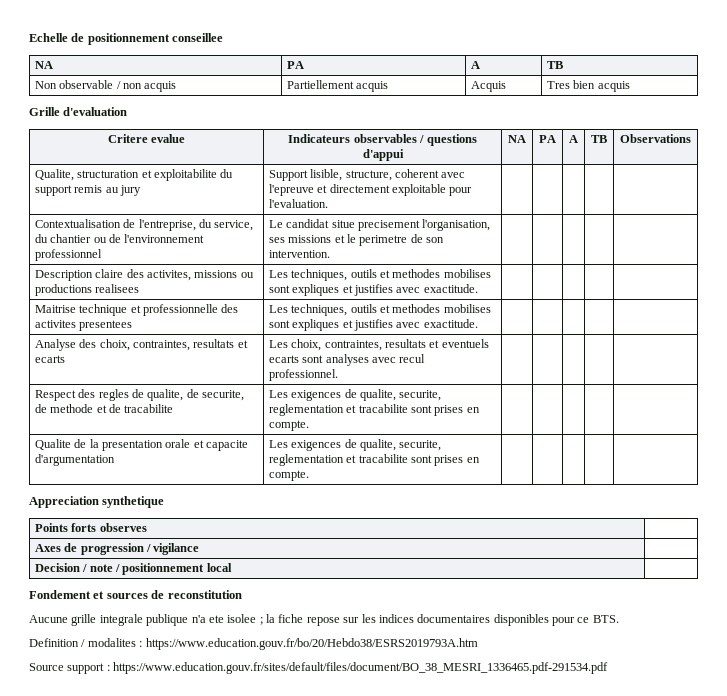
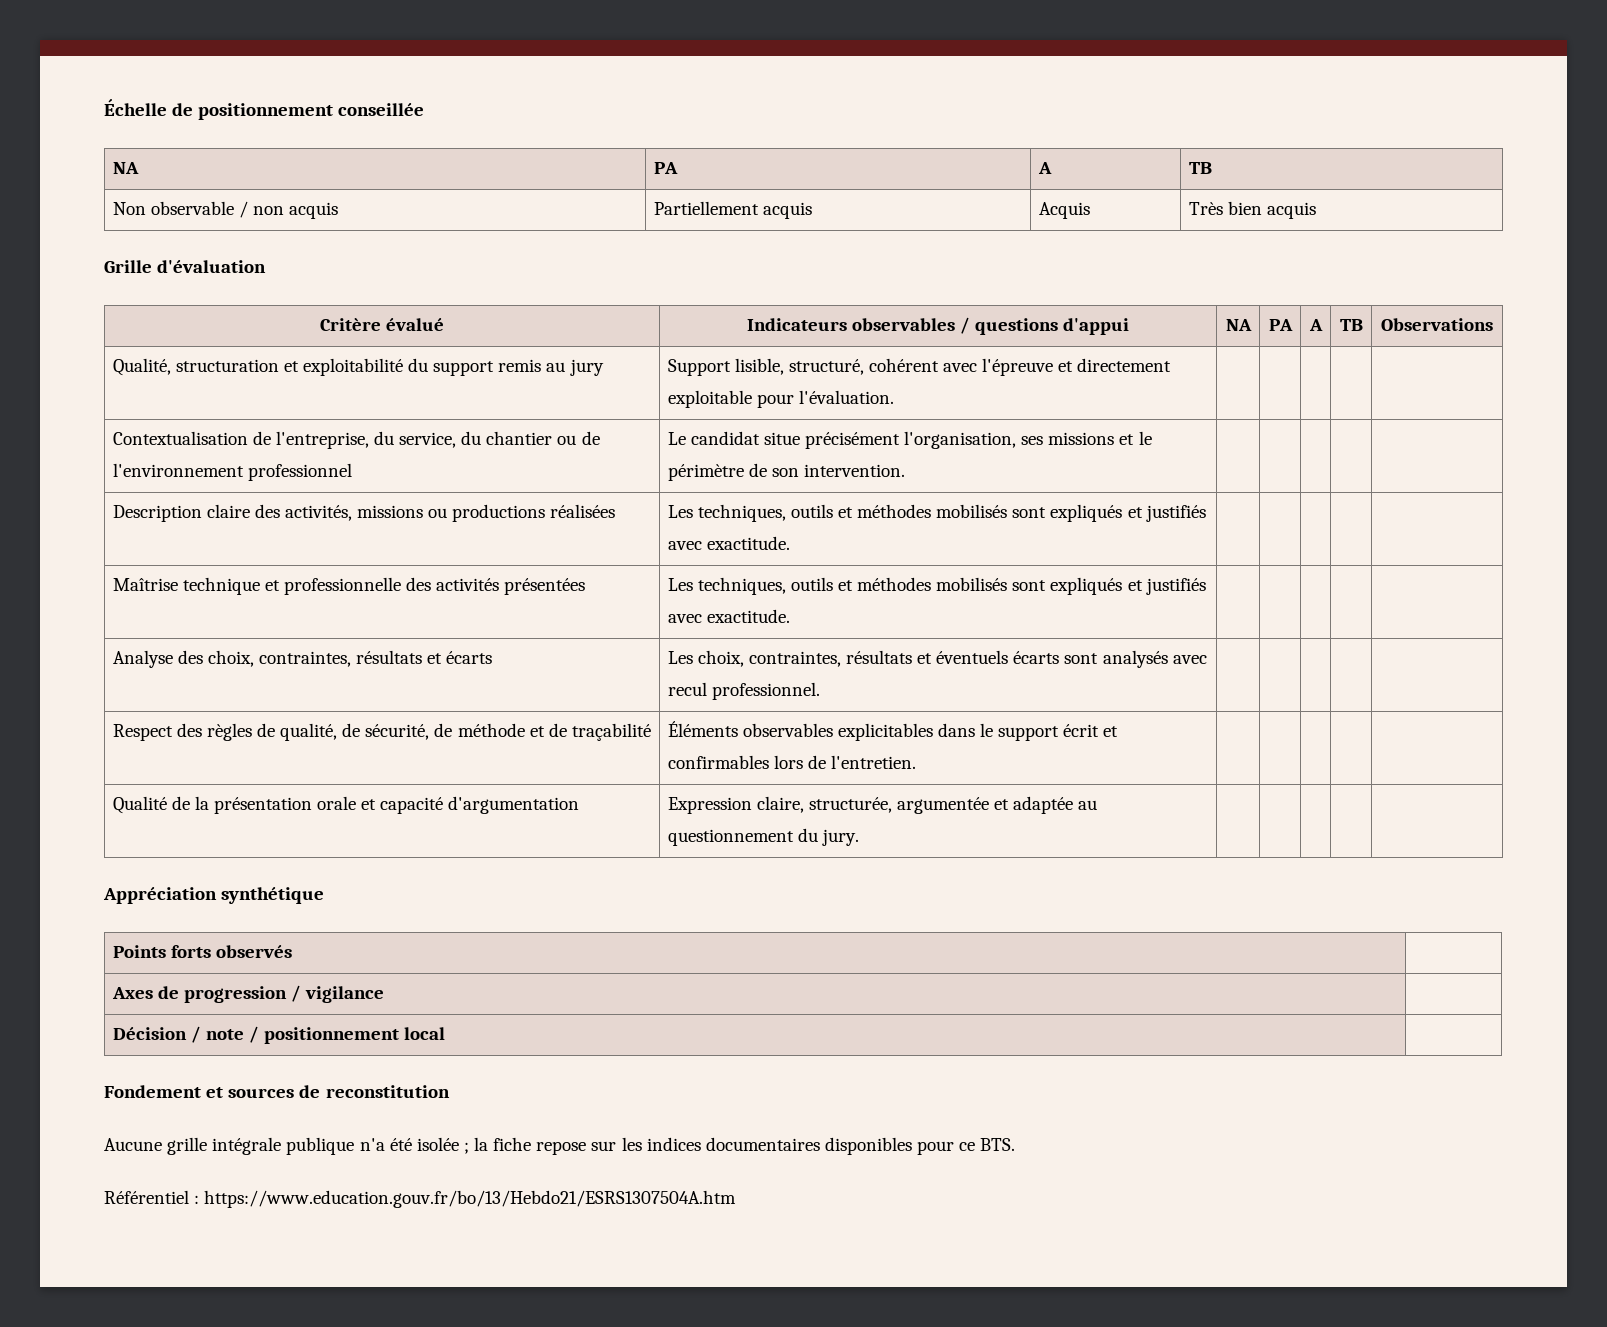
[29,33,68,42] Echelle -> [104,99,167,116] Échelle
[172,33,224,42] conseillee -> [338,103,425,116] conseillée
[546,81,570,89] Tres -> [1188,202,1223,215] Très
[63,107,128,116] [107,134,186,143] d'evaluation // Critere evalue -> [157,260,267,273] [319,318,445,331] d'évaluation // Critère évalué
[34,169,74,181] Qualite, -> [112,358,171,376] Qualité,
[154,169,218,181] exploitabilite -> [302,358,403,376] exploitabilité
[345,169,466,181] [268,184,314,196] structure, coherent avec l'epreuve -> [788,358,1054,376] structuré, cohérent avec l'épreuve
[268,199,328,208] l'evaluation. -> [798,390,894,404] l'évaluation.
[358,220,421,231] precisement -> [804,432,900,449] précisément
[359,235,408,246] perimetre -> [667,464,744,481] périmètre
[147,270,192,281] activites, -> [284,505,352,521] activités,
[95,284,140,293] [268,269,491,281] [268,284,478,296] [34,305,76,313] realisees | Les techniques, outils et methodes mobilises sont expliques et justifies avec exactitude. | | | | | // Maitrise -> [550,504,616,518] [667,504,1206,522] [667,536,790,550] [112,578,178,591] réalisées | Les techniques, outils et méthodes mobilisés sont expliqués et justifiés avec exactitude. | | | | | // Maîtrise
[34,320,133,331] [268,304,491,316] [268,319,394,331] activites presentees | Les techniques, outils et methodes mobilises sont expliques et justifies -> [436,578,586,595] [667,577,1206,595] activités présentées | Les techniques, outils et méthodes mobilisés sont expliqués et justifiés
[193,339,248,348] [34,355,65,363] resultats et ecarts -> [356,650,493,664] résultats et écarts
[385,339,489,348] [268,354,369,366] resultats et eventuels ecarts sont analyses -> [845,650,1168,668] résultats et éventuels écarts sont analysés
[98,389,245,401] [34,404,174,413] [268,389,442,401] [268,404,480,416] [268,420,309,431] [34,439,71,450] regles de qualite, de securite, de methode et de tracabilite | Les exigences de qualite, securite, reglementation et tracabilite sont prises en compte. | | | | | // Qualite -> [206,723,651,741] [667,721,1119,741] [667,755,916,769] [112,796,167,814] règles de qualité, de sécurité, de méthode et de traçabilité | Éléments observables explicitables dans le support écrit et confirmables lors de l'entretien. | | | | | // Qualité
[102,440,164,451] presentation -> [213,797,312,814] présentation
[206,440,249,451] capacite -> [380,797,444,814] capacité
[268,439,442,451] [268,454,480,466] [268,470,309,481] [29,496,165,508] Les exigences de qualite, securite, reglementation et tracabilite sont prises en compte. | | | | | // Appreciation synthetique -> [667,796,1098,814] [667,828,859,846] [103,887,325,904] Expression claire, structurée, argumentée et adaptée au questionnement du jury. | | | | | // Appréciation synthétique
[99,523,147,532] observes -> [215,945,292,958] observés
[34,563,80,572] Decision -> [112,1027,187,1040] Décision
[99,614,143,626] integrale -> [212,1137,282,1155] intégrale
[208,614,257,623] ete isolee -> [389,1137,459,1151] été isolée
[29,638,478,650] [29,662,609,674] Definition / modalites : https://www.education.gouv.fr/bo/20/Hebdo38/ESRS2019793A.htm // Source support : https://www.education.gouv.fr/sites/default/files/document/BO_38_MESRI_1336465.pdf-291534.pdf -> [104,1190,737,1208] Référentiel : https://www.education.gouv.fr/bo/13/Hebdo21/ESRS1307504A.htm

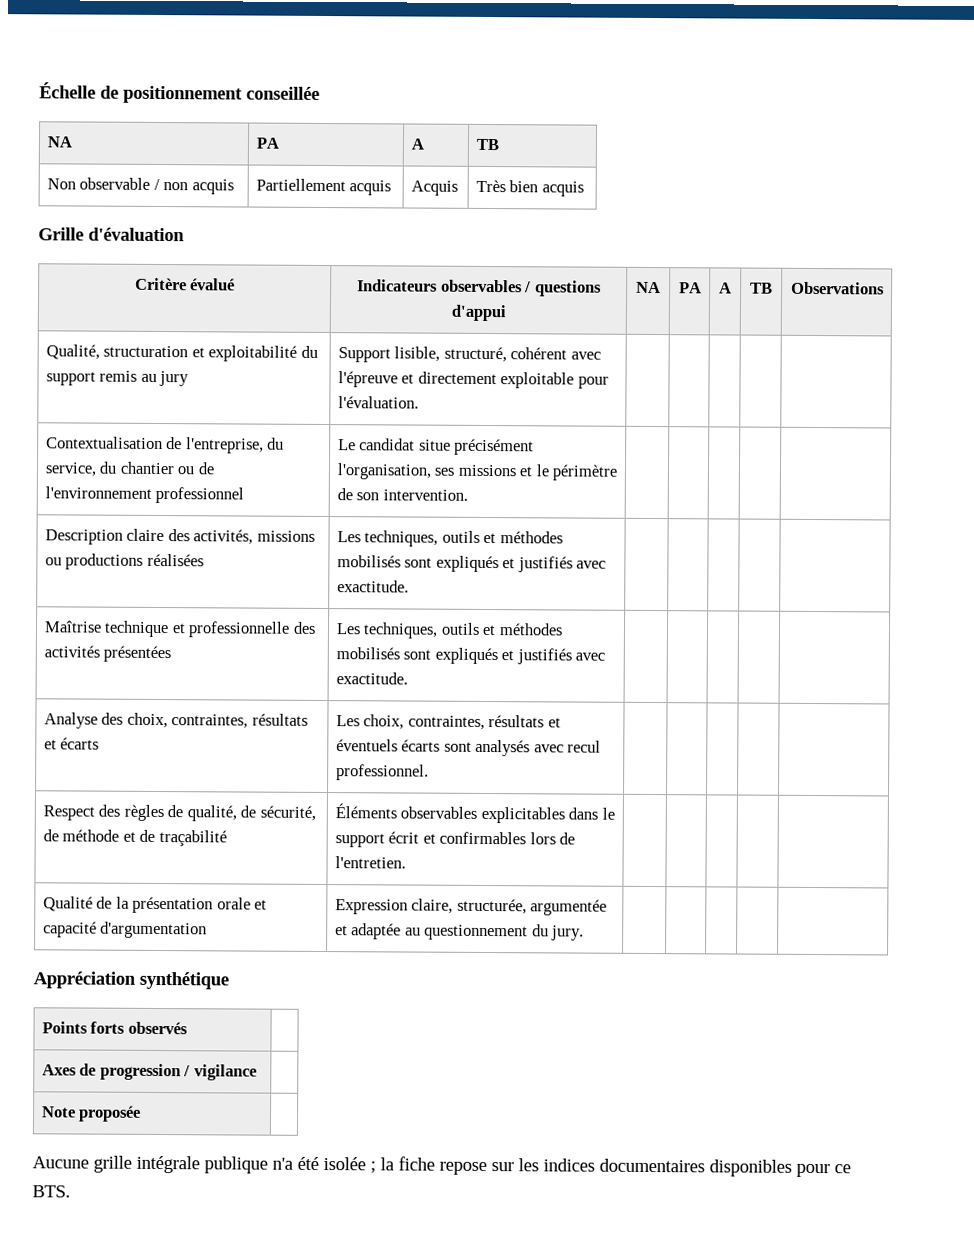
[112,1026,446,1044] [104,1085,450,1098] Décision / note / positionnement local | // Fondement et sources de reconstitution -> [41,1105,142,1122] Note proposée |
[104,1190,737,1208] // Référentiel : https://www.education.gouv.fr/bo/13/Hebdo21/ESRS1307504A.htm -> (71, 1191) none

